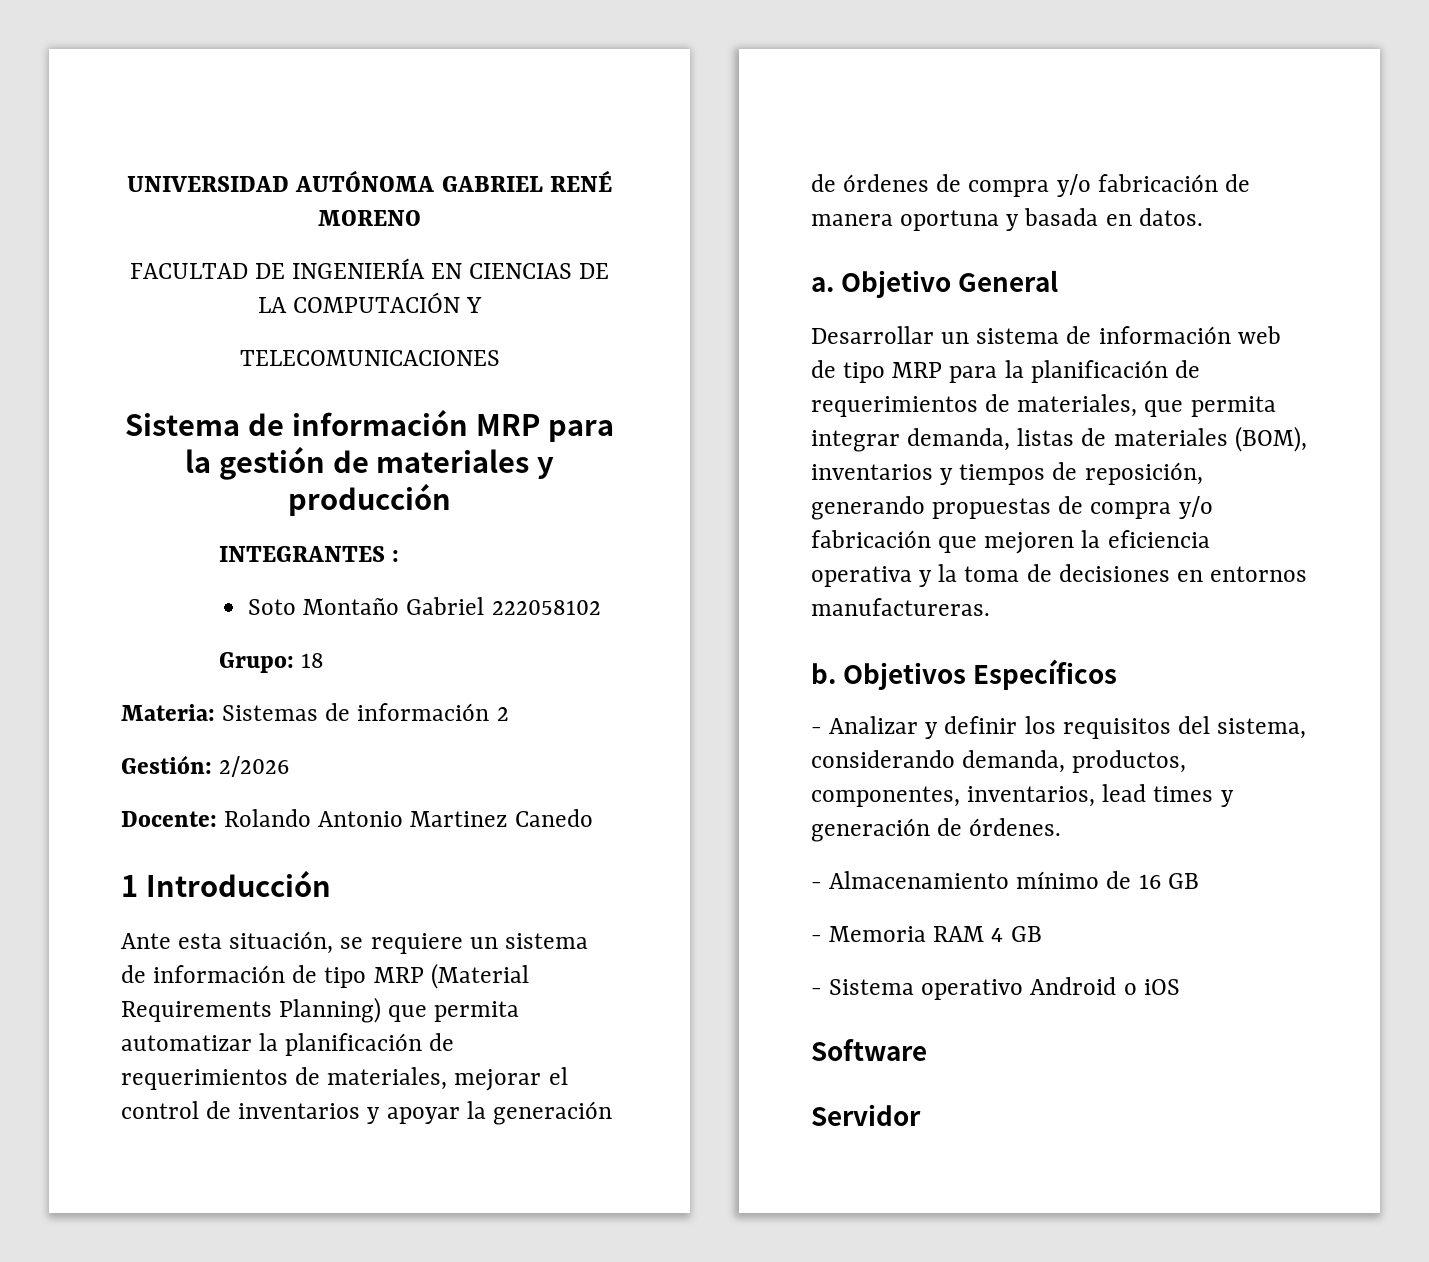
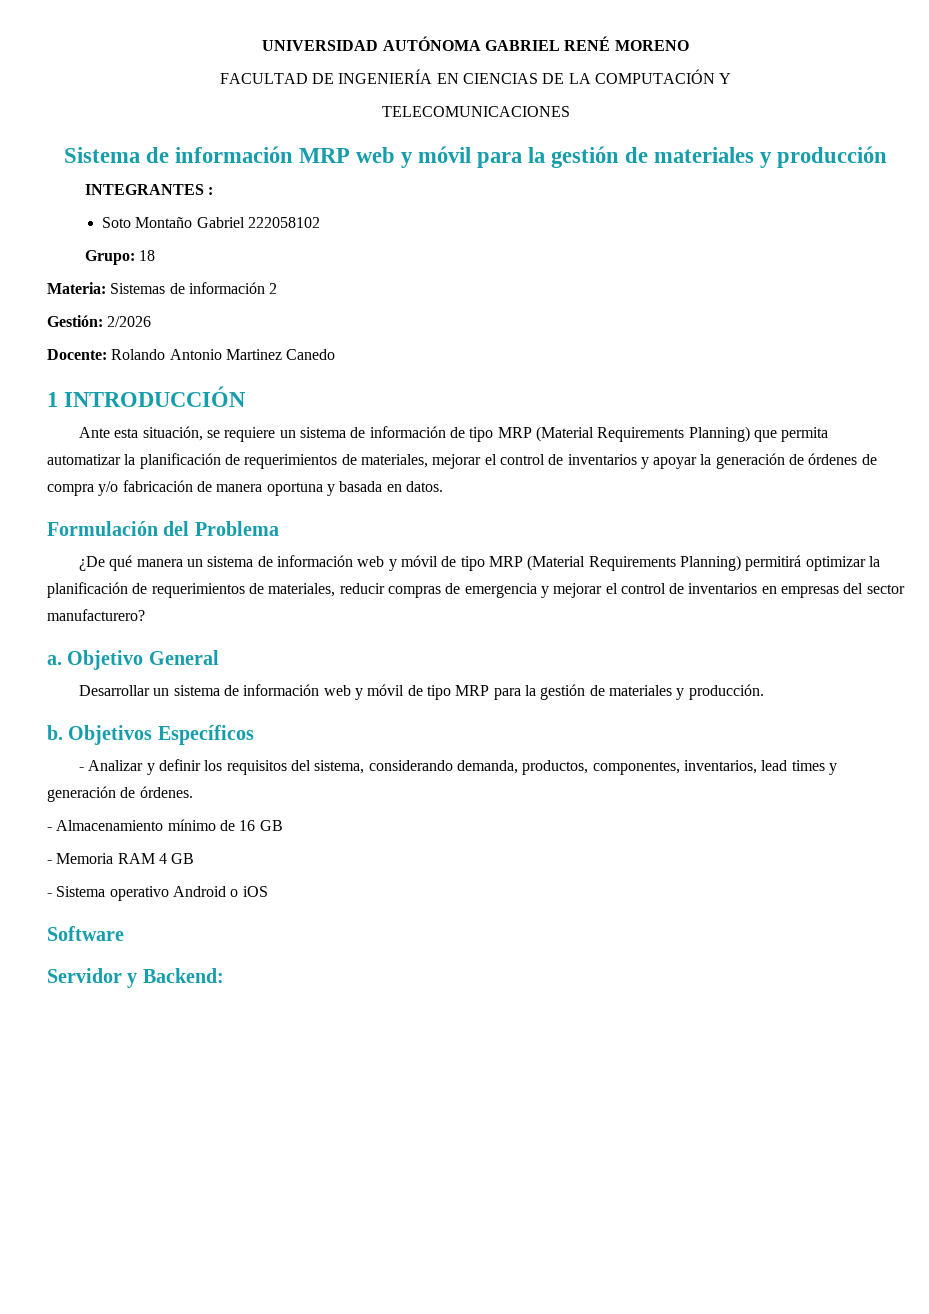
(540, 425) none -> [355,146,471,168] web y móvil
[145,870,331,897] Introducción -> [64,386,246,407] INTRODUCCIÓN
(1203, 217) none -> [47,521,279,536] [79,555,880,571] [47,582,905,598] [47,609,145,621] // Formulación del Problema // ¿De qué manera un sistema de información web y móvil de tipo MRP (Material Requirements Planning) permitirá optimizar la planificación de requerimientos de materiales, reducir compras de emergencia y mejorar el control de inventarios en empresas del sector manufacturero?
(1281, 335) none -> [355,684,405,700] y móvil
[1030,360,1200,383] [811,394,1276,417] [811,426,1307,452] [811,462,1203,485] [811,496,1213,520] [811,530,1210,554] [811,564,1308,587] [811,598,990,616] planificación de requerimientos de materiales, que permita integrar demanda, listas de materiales (BOM), inventarios y tiempos de reposición, generando propuestas de compra y/o fabricación que mejoren la eficiencia operativa y la toma de decisiones en entornos manufactureras. -> [540,684,764,700] gestión de materiales y producción.
(921, 1115) none -> [127,968,224,988] y Backend:

